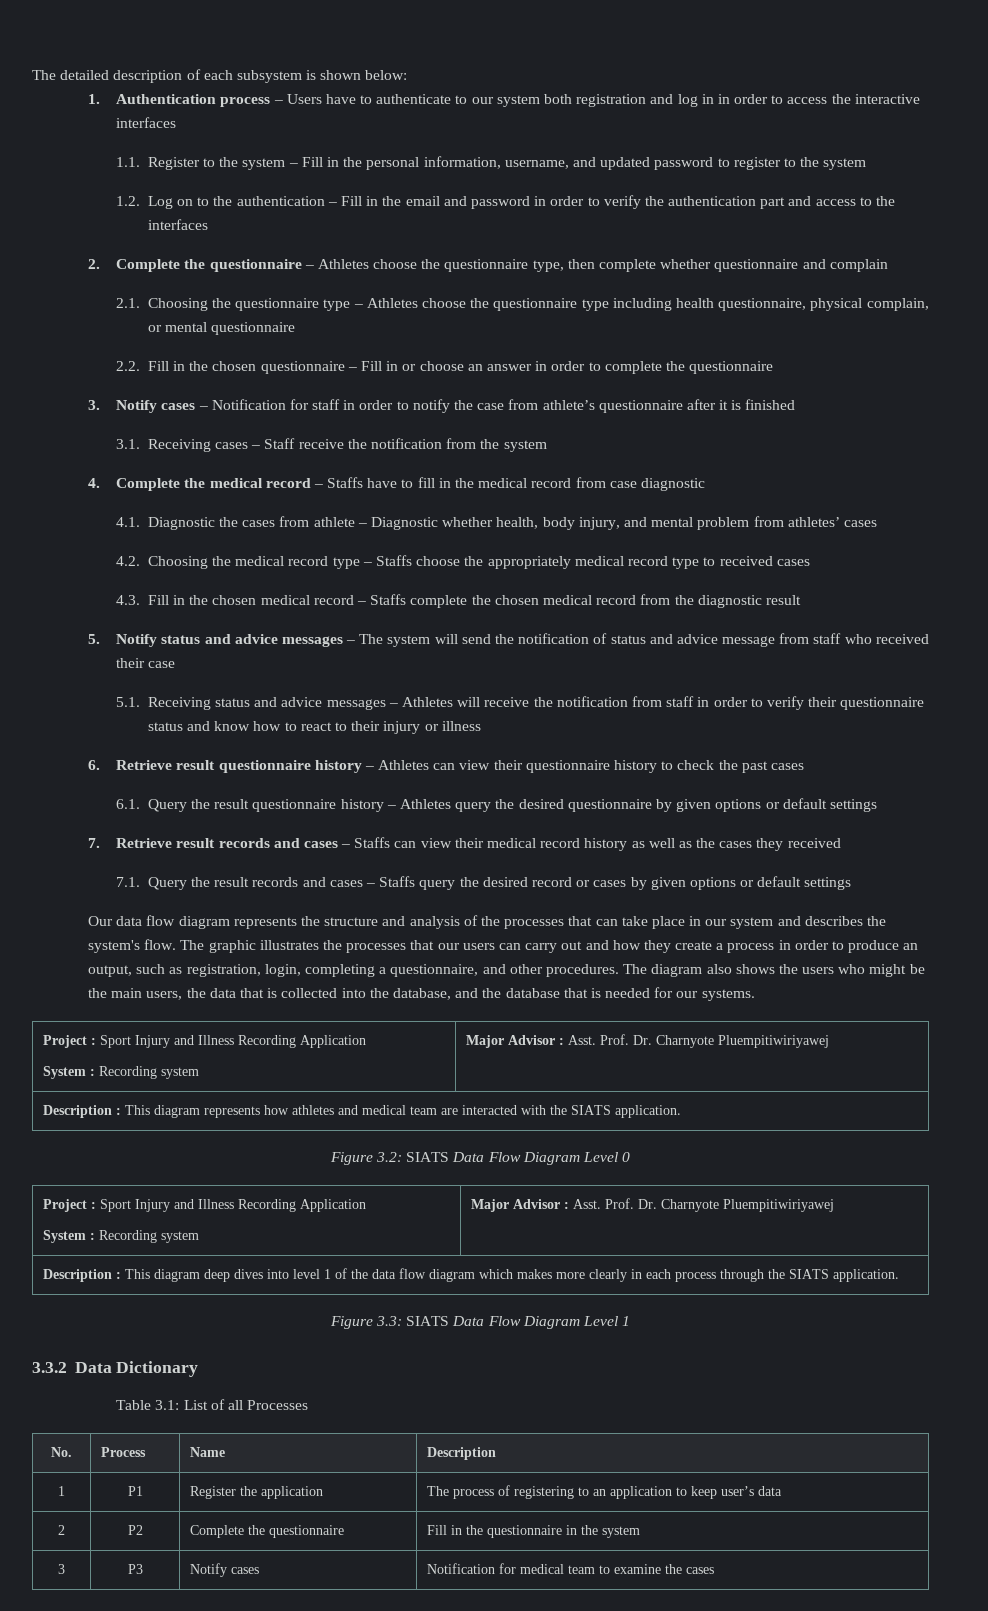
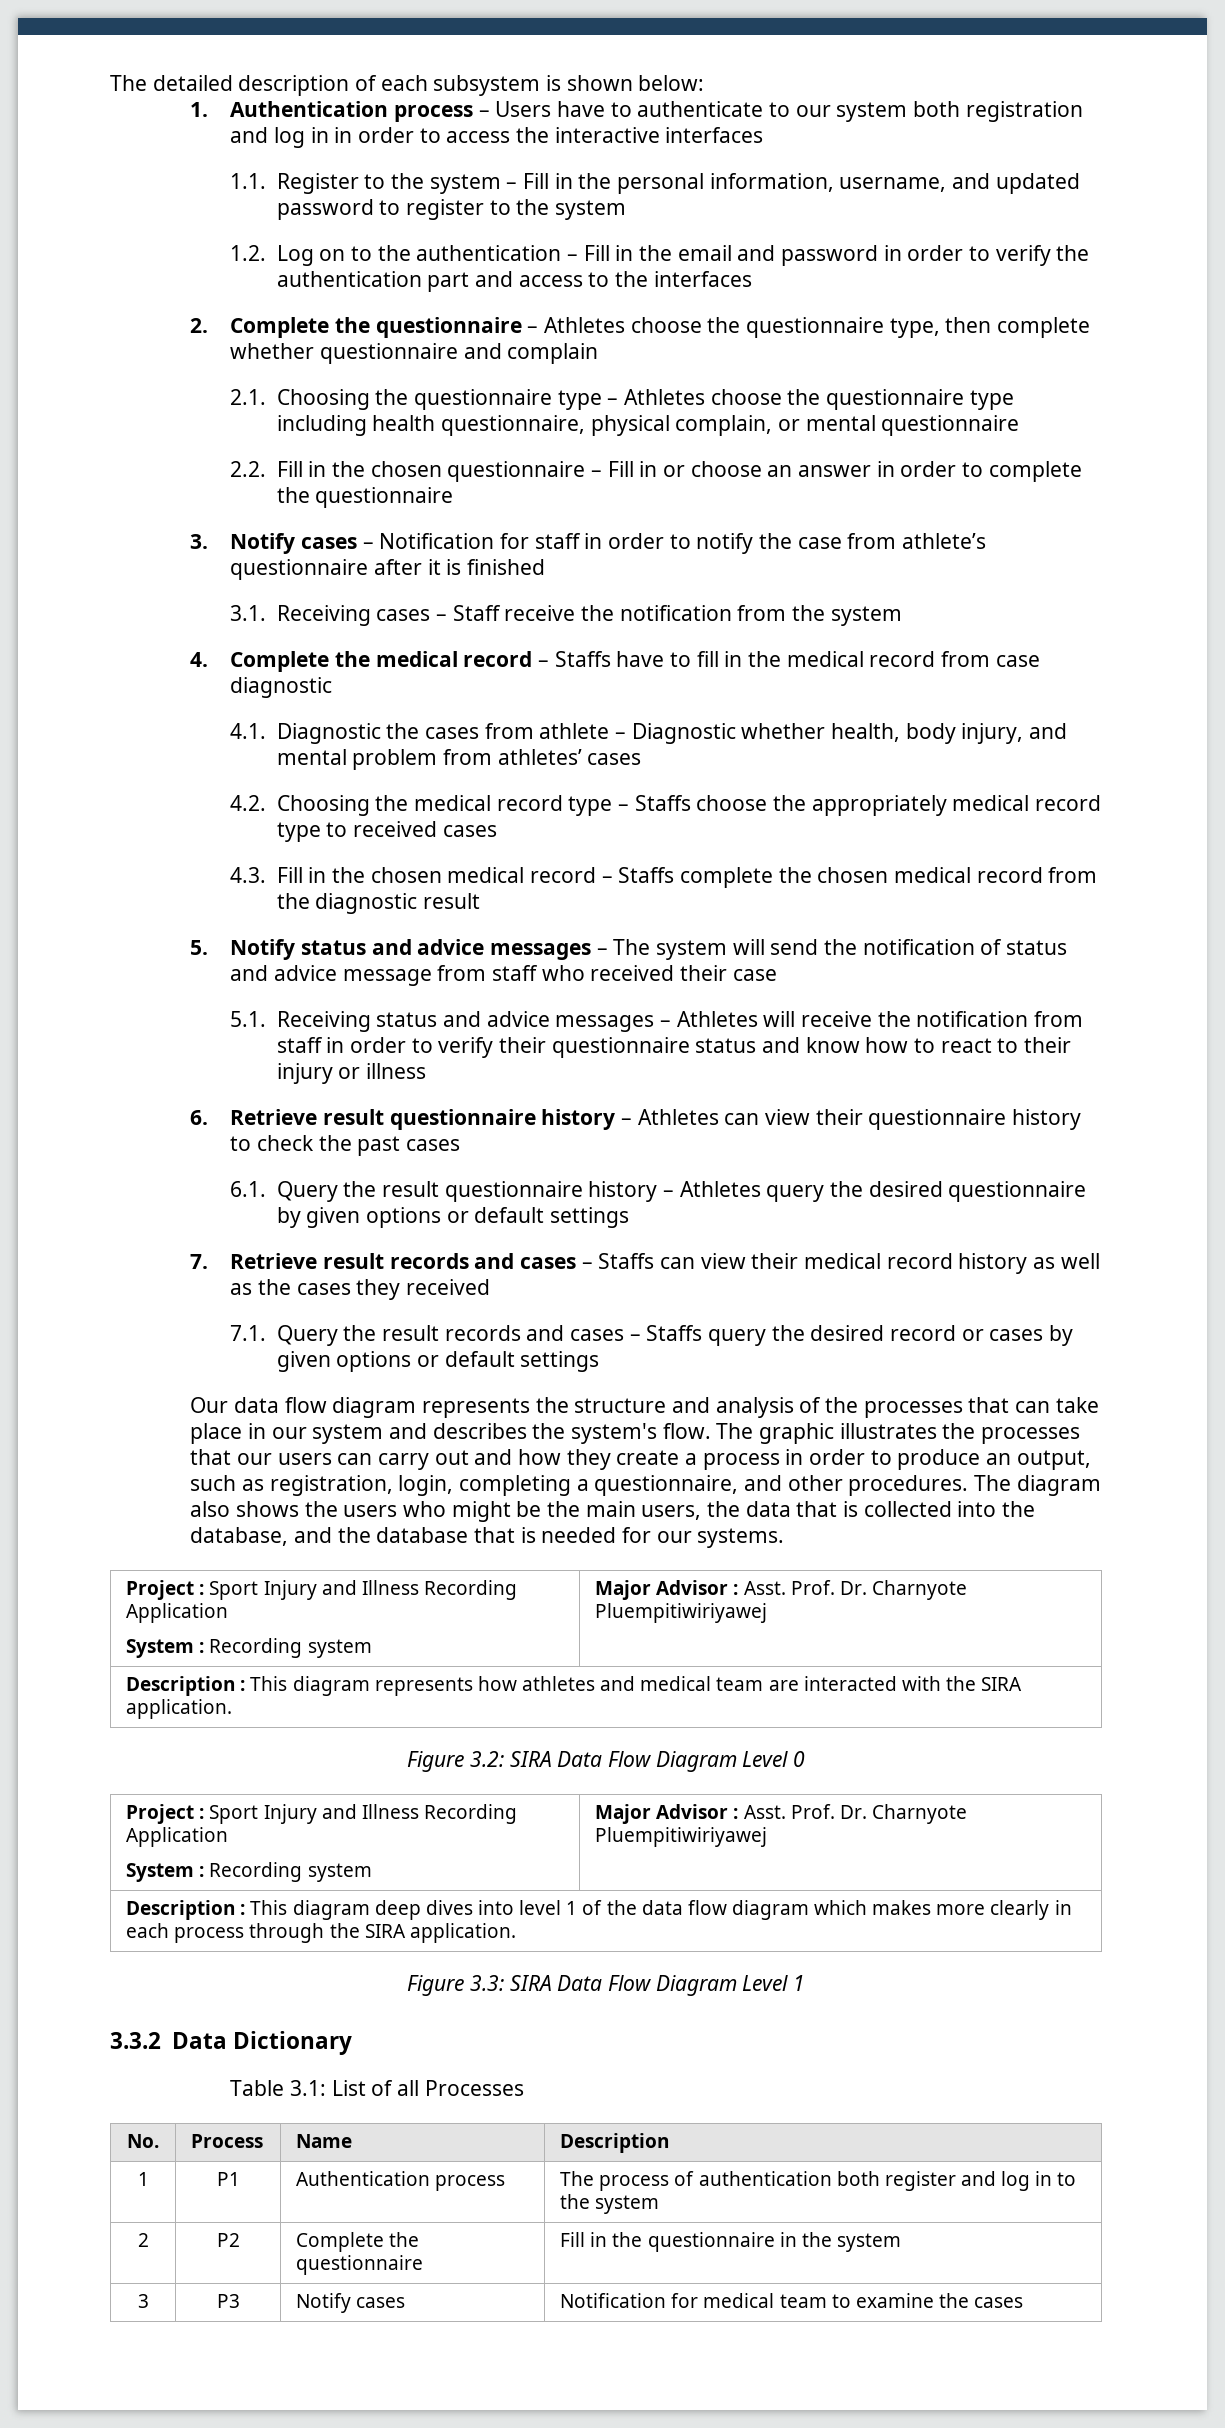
[571,1105,612,1115] SIATS -> [981,1677,1023,1691] SIRA
[406,1152,450,1162] SIATS -> [509,1751,552,1767] SIRA
[789,1269,830,1279] SIATS -> [364,1924,406,1938] SIRA
[406,1316,450,1326] SIATS -> [509,1975,552,1991] SIRA
[190,1486,324,1499] Register the application -> [296,2171,506,2191] Authentication process
[514,1486,783,1499] registering to an application to keep user’s data -> [698,2171,1077,2191] [560,2194,660,2214] authentication both register and log in to the system

